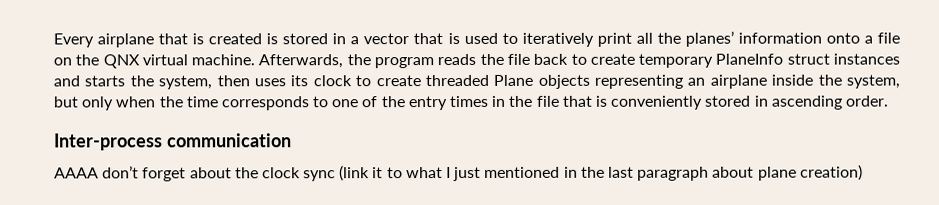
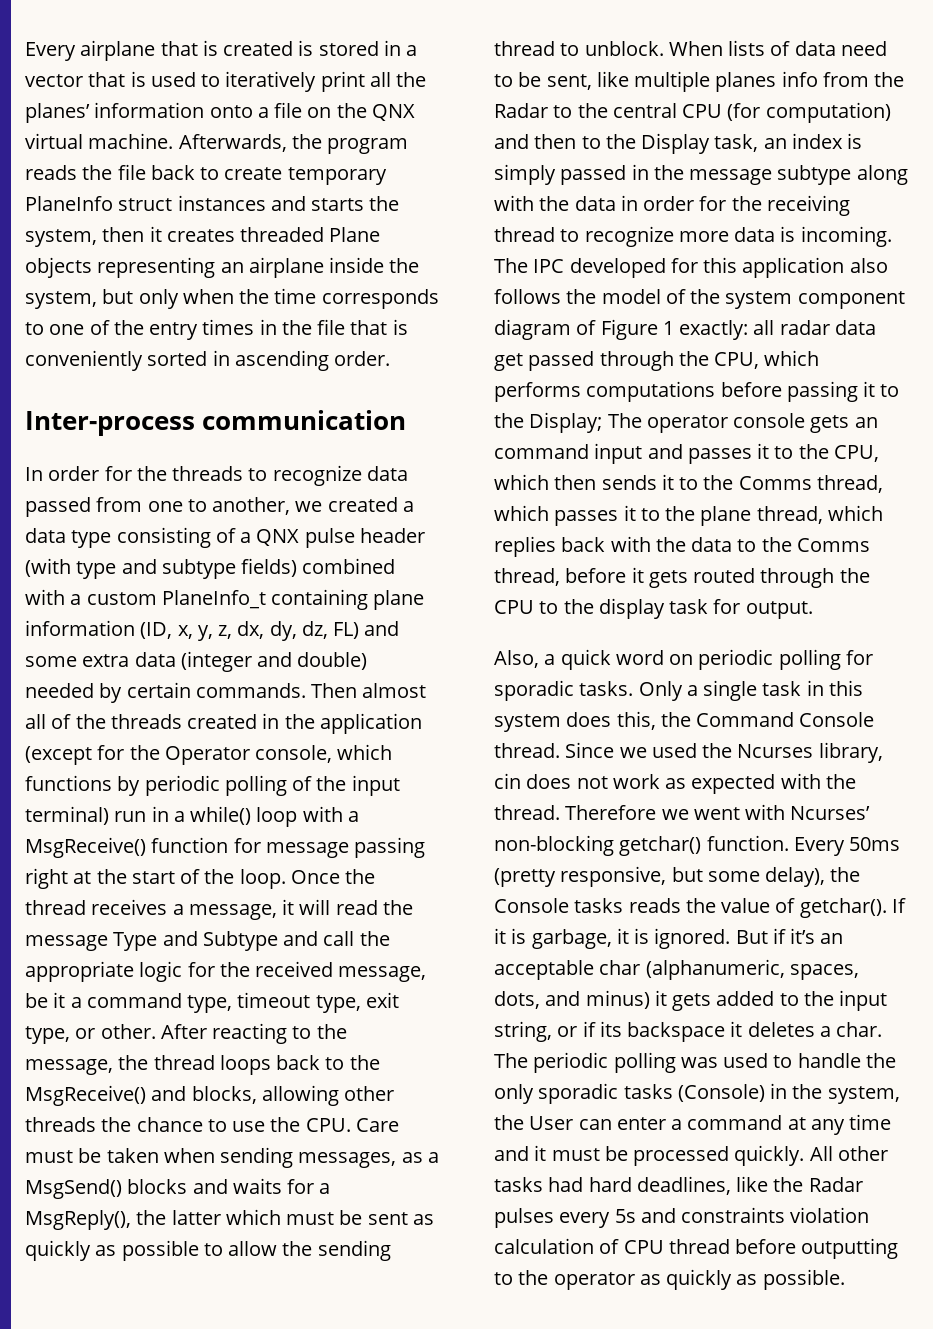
[253,75,421,87] uses its clock to create -> [149,226,235,242] it creates
[704,95,752,107] stored -> [147,351,208,366] sorted
[54,164,863,182] AAAA don’t forget about the clock sync (link it to what I just mentioned in the last paragraph about plane creation) -> [25,465,408,486] [25,497,414,517] [25,527,425,548] [25,558,396,579] [25,589,425,610] [25,620,400,641] [25,651,368,672] [25,682,427,703] [25,713,422,734] [25,744,393,765] [25,775,400,796] [25,806,359,827] [25,837,426,858] [25,868,376,889] [25,899,413,920] [25,931,390,951] [25,961,427,982] [25,992,399,1013] [25,1023,347,1044] [25,1055,380,1075] [25,1085,395,1106] [25,1117,399,1132] [25,1147,439,1168] [25,1178,331,1199] [25,1209,434,1230] [25,1240,391,1261] [494,40,887,56] [494,71,905,92] [494,102,891,123] [494,133,863,154] [494,164,908,185] [494,195,850,216] [494,226,892,247] [494,257,888,278] [494,289,905,309] [494,319,876,340] [494,350,820,371] [494,381,900,402] [494,412,878,433] [494,443,879,464] [494,474,883,493] [494,505,883,526] [494,536,870,557] [494,567,870,588] [494,598,813,619] [494,649,873,670] [494,680,863,701] [494,711,875,732] [494,742,883,763] [494,773,856,794] [494,804,871,820] [494,835,901,856] [494,866,861,887] [494,898,906,918] [494,928,844,949] [494,959,859,980] [494,990,888,1011] [494,1021,883,1042] [494,1052,896,1073] [494,1083,900,1104] [494,1114,892,1135] [494,1145,888,1166] [494,1176,863,1195] [494,1207,870,1228] [494,1238,899,1259] [494,1269,845,1290] In order for the threads to recognize data passed from one to another, we created a data type consisting of a QNX pulse header (with type and subtype fields) combined with a custom PlaneInfo_t containing plane information (ID, x, y, z, dx, dy, dz, FL) and some extra data (integer and double) needed by certain commands. Then almost all of the threads created in the application (except for the Operator console, which functions by periodic polling of the input terminal) run in a while() loop with a MsgReceive() function for message passing right at the start of the loop. Once the thread receives a message, it will read the message Type and Subtype and call the appropriate logic for the received message, be it a command type, timeout type, exit type, or other. After reacting to the message, the thread loops back to the MsgReceive() and blocks, allowing other threads the chance to use the CPU. Care must be taken when sending messages, as a MsgSend() blocks and waits for a MsgReply(), the latter which must be sent as quickly as possible to allow the sending thread to unblock. When lists of data need to be sent, like multiple planes info from the Radar to the central CPU (for computation) and then to the Display task, an index is simply passed in the message subtype along with the data in order for the receiving thread to recognize more data is incoming. The IPC developed for this application also follows the model of the system component diagram of Figure 1 exactly: all radar data get passed through the CPU, which performs computations before passing it to the Display; The operator console gets an command input and passes it to the CPU, which then sends it to the Comms thread, which passes it to the plane thread, which replies back with the data to the Comms thread, before it gets routed through the CPU to the display task for output. // Also, a quick word on periodic polling for sporadic tasks. Only a single task in this system does this, the Command Console thread. Since we used the Ncurses library, cin does not work as expected with the thread. Therefore we went with Ncurses’ non-blocking getchar() function. Every 50ms (pretty responsive, but some delay), the Console tasks reads the value of getchar(). If it is garbage, it is ignored. But if it’s an acceptable char (alphanumeric, spaces, dots, and minus) it gets added to the input string, or if its backspace it deletes a char. The periodic polling was used to handle the only sporadic tasks (Console) in the system, the User can enter a command at any time and it must be processed quickly. All other tasks had hard deadlines, like the Radar pulses every 5s and constraints violation calculation of CPU thread before outputting to the operator as quickly as possible.

